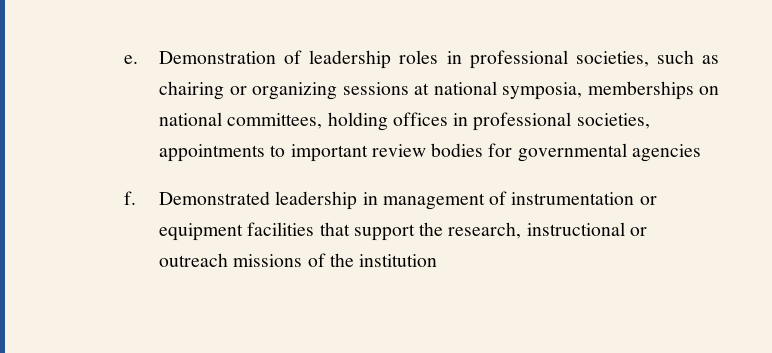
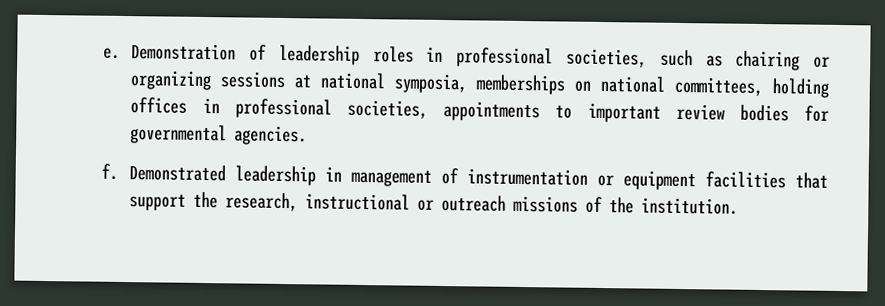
[632,144,702,162] agencies -> [234,125,308,146] agencies.
[359,254,438,267] institution -> [641,197,739,215] institution.

